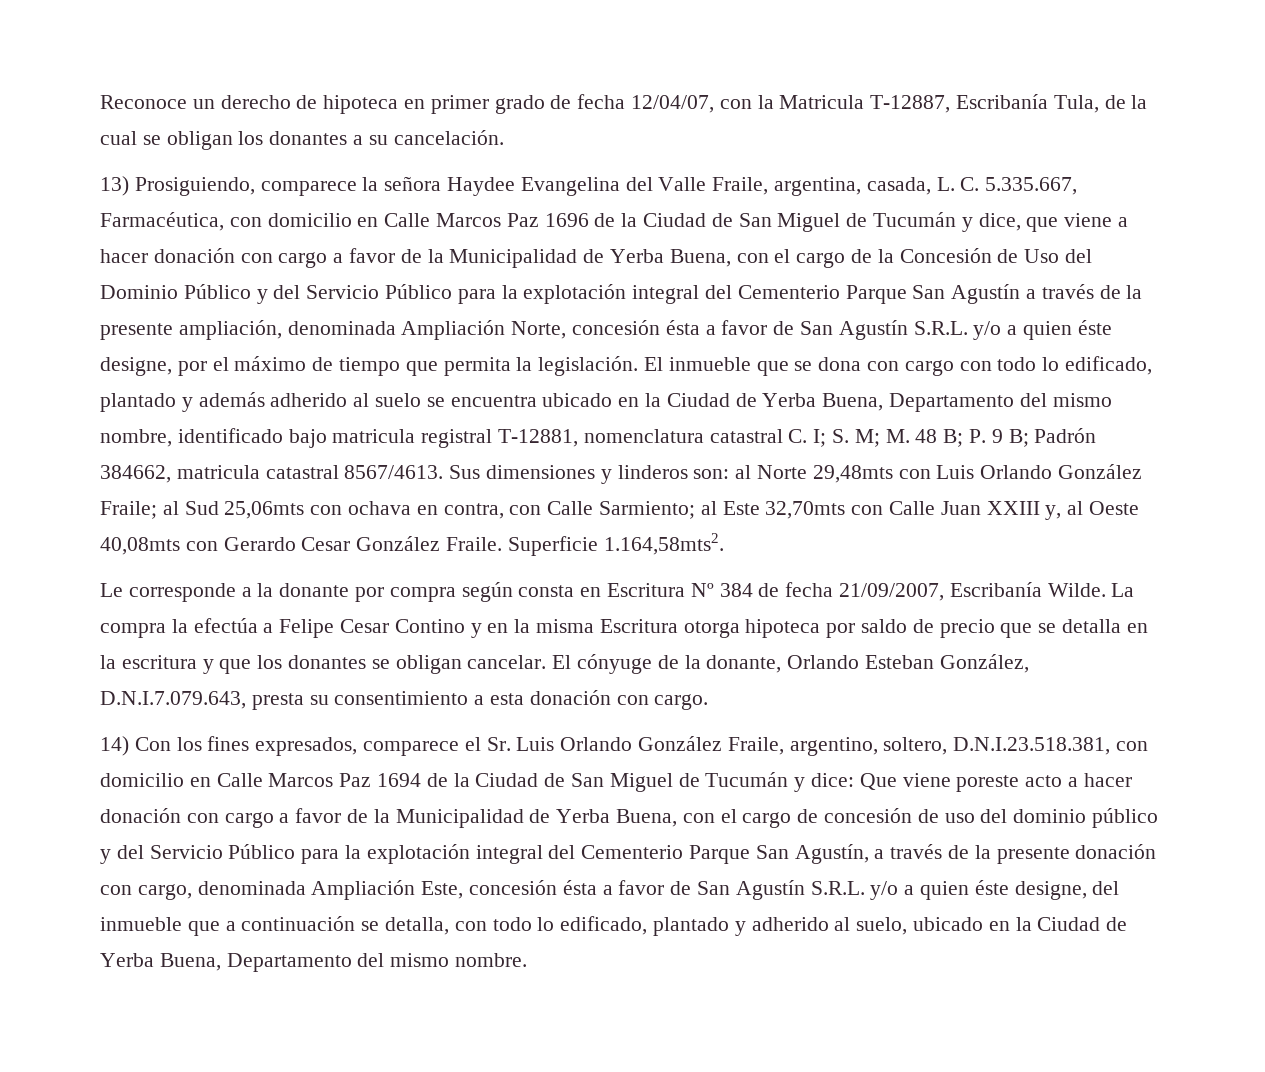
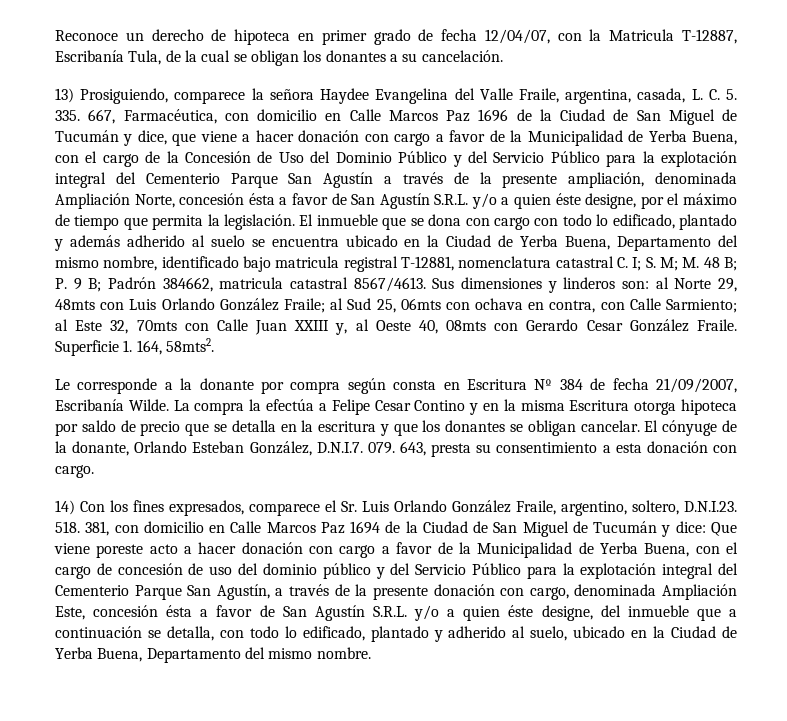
[985,177,1078,195] 5.335.667, -> [725,89,737,100] [55,109,116,124] 5. 335. 667,
[812,465,893,483] 29,48mts -> [718,278,737,292] [55,299,95,310] 29, 48mts
[224,501,305,519] 25,06mts -> [376,298,441,313] 25, 06mts
[765,501,846,519] 32,70mts -> [110,320,177,334] 32, 70mts
[100,537,180,555] 40,08mts -> [418,320,487,334] 40, 08mts
[603,533,724,555] 1.164,58mts2. -> [123,338,214,355] 1. 164, 58mts2.
[100,691,246,709] D.N.I.7.079.643, -> [316,441,427,456] D.N.I.7. 079. 643,
[953,737,1111,755] D.N.I.23.518.381, -> [684,501,737,512] [55,521,110,536] D.N.I.23. 518. 381,

